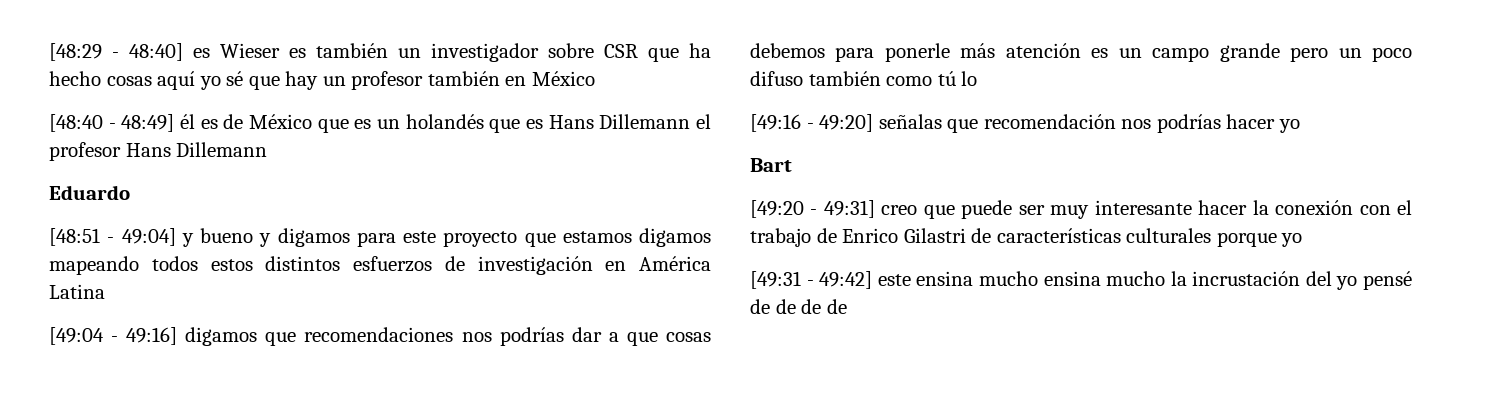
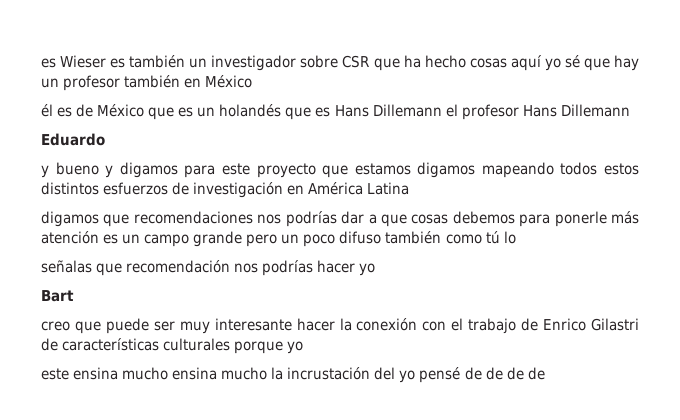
[49,43,183,61] [48:29 - 48:40] -> (41, 63) none
[49,114,175,132] [48:40 - 48:49] -> (253, 81) none
[49,228,176,246] [48:51 - 49:04] -> (105, 139) none
[49,327,178,345] [49:04 - 49:16] -> (410, 188) none
[750,114,874,132] [49:16 - 49:20] -> (516, 237) none
[750,200,875,218] [49:20 - 49:31] -> (74, 296) none
[750,271,873,289] [49:31 - 49:42] -> (304, 347) none

